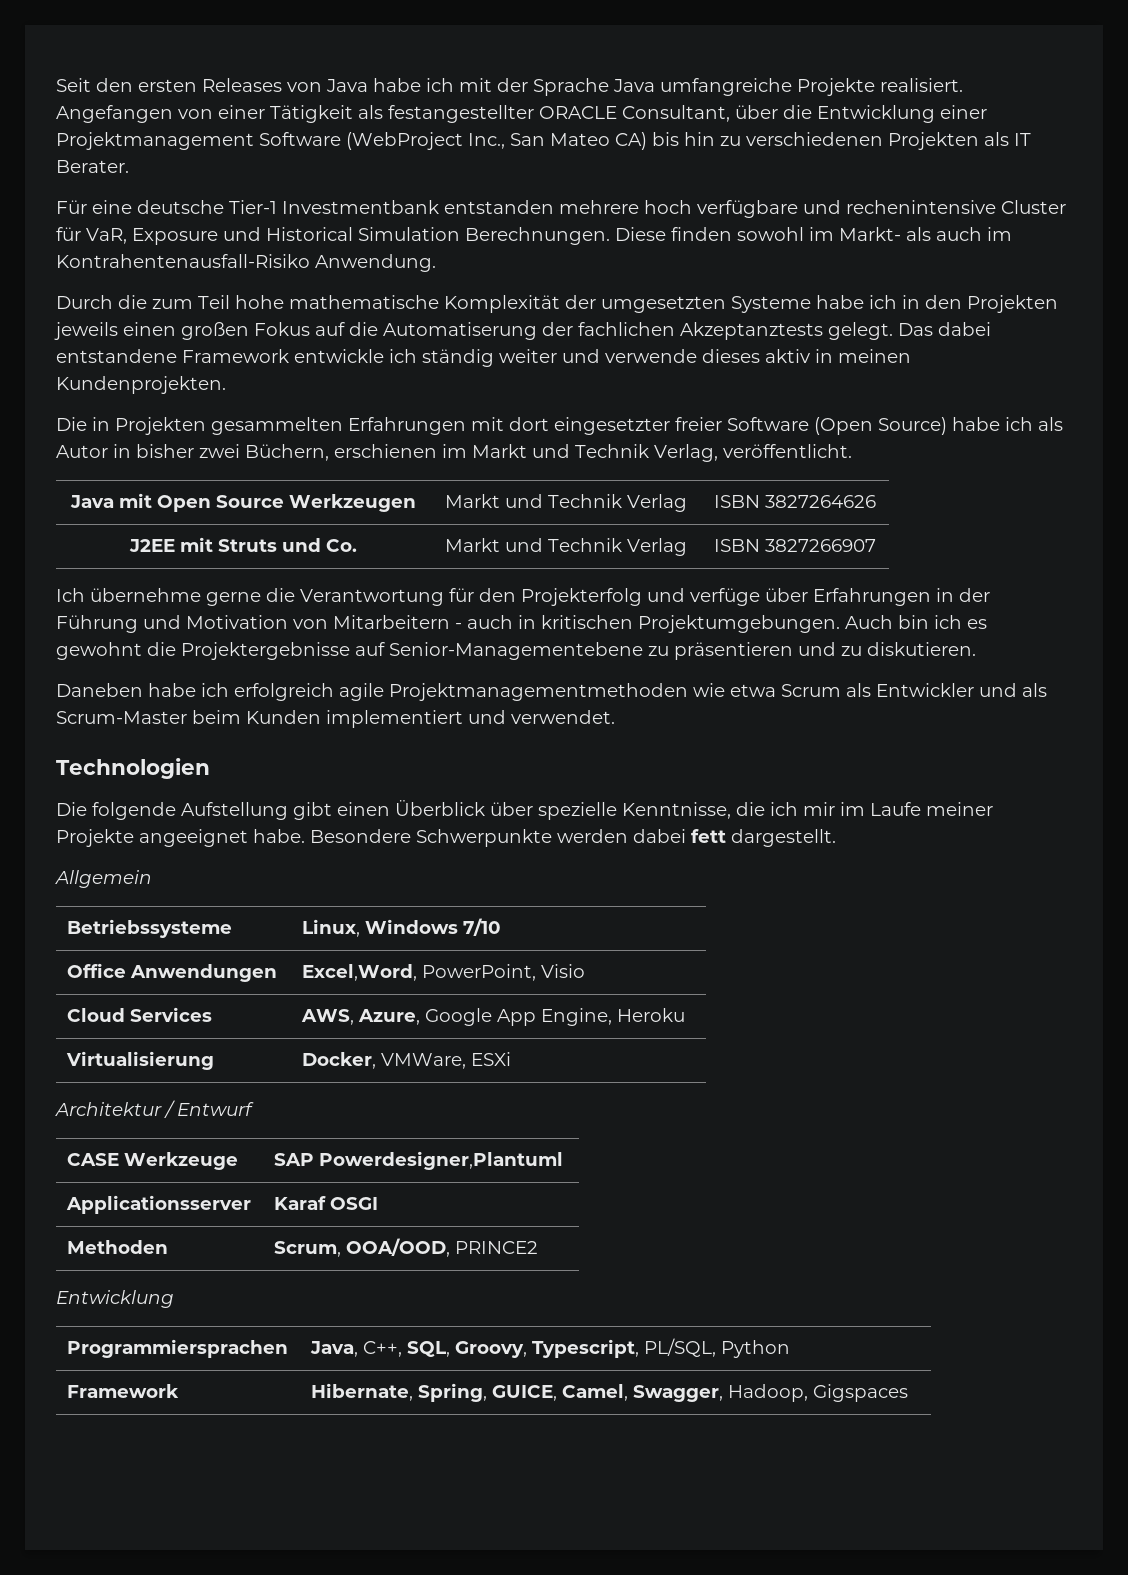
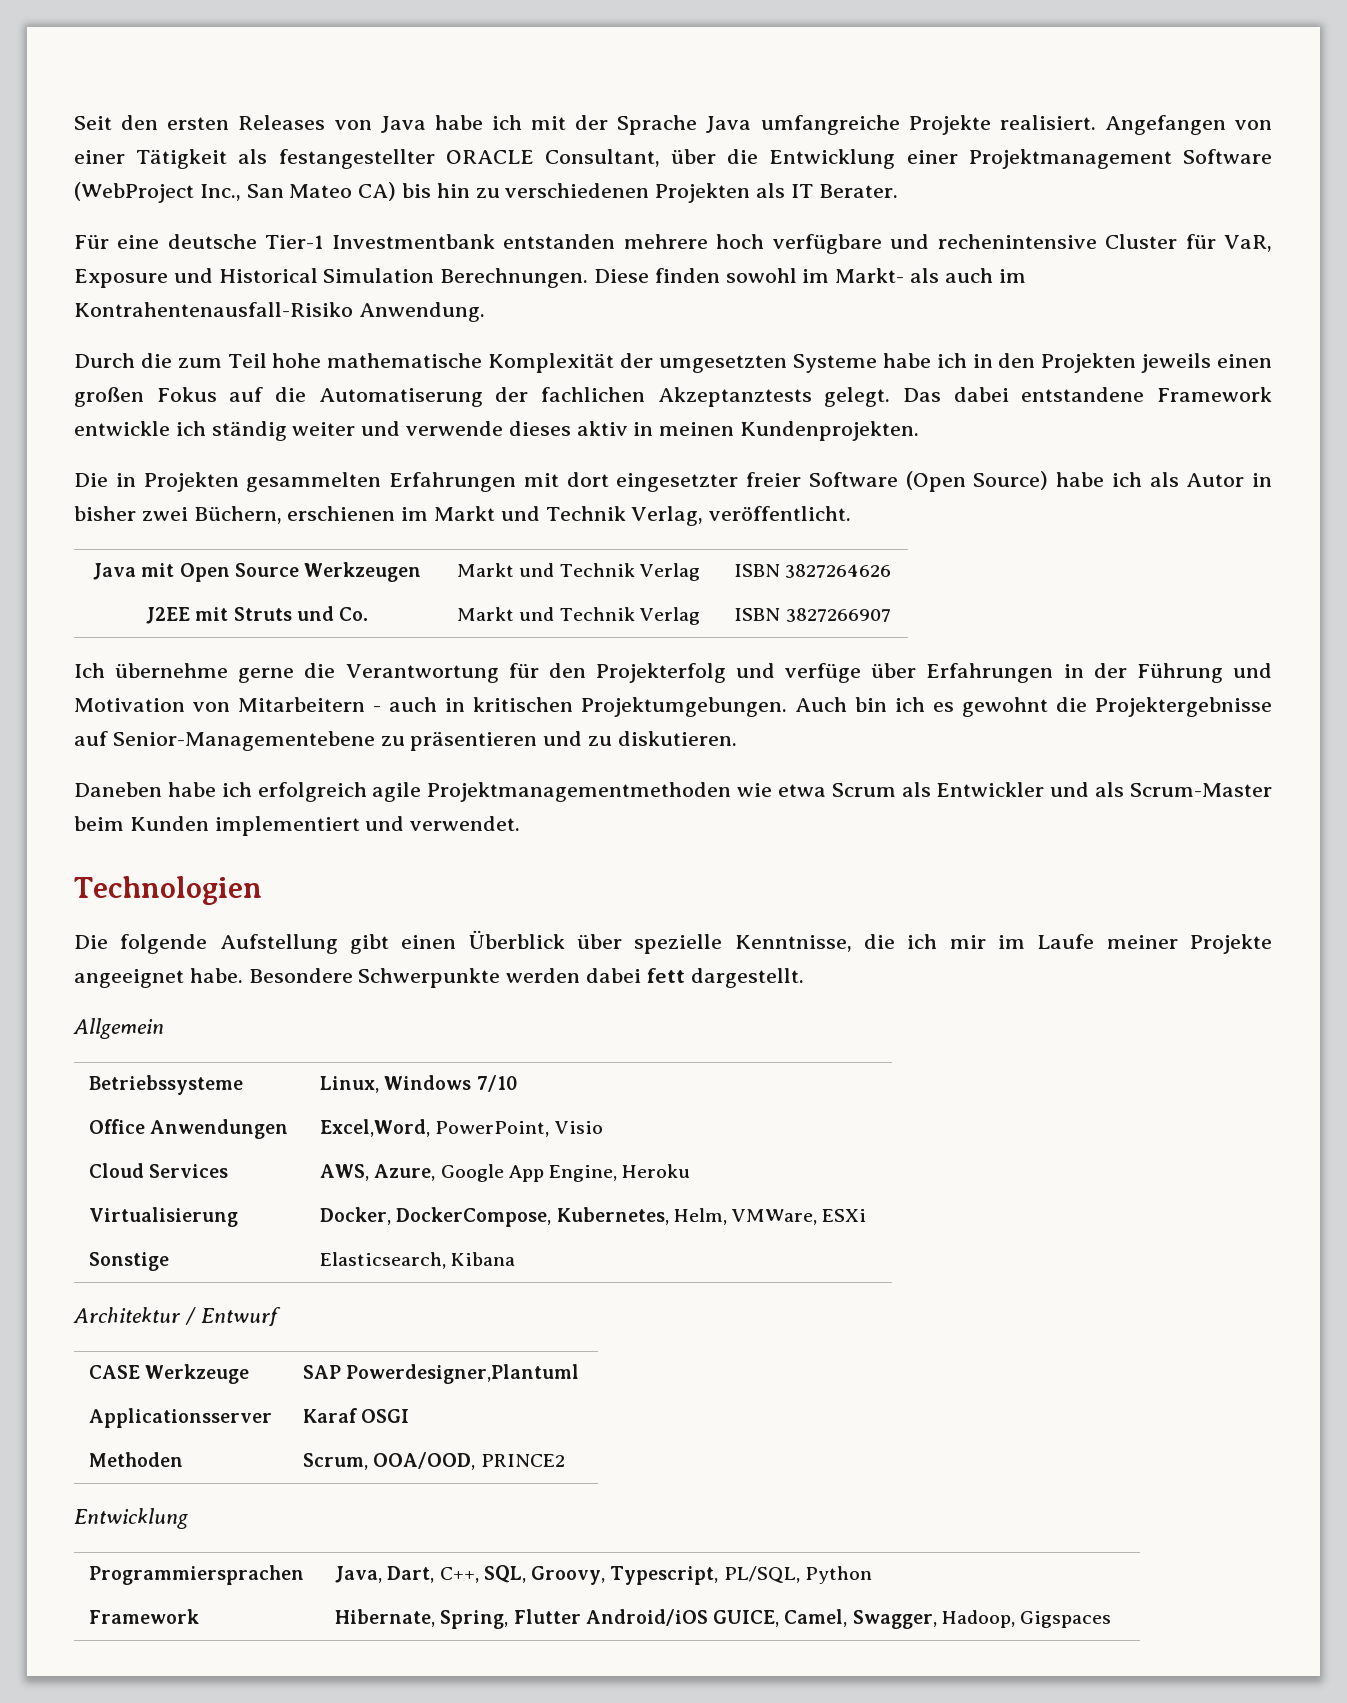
(377, 1060) none -> [396,1207,727,1227] DockerCompose, Kubernetes, Helm,
(512, 1059) none -> [89,1252,170,1271] [320,1252,516,1269] // Sonstige | Elasticsearch, Kibana
(359, 1349) none -> [387,1566,435,1583] Dart,
(488, 1392) none -> [513,1609,708,1626] Flutter Android/iOS

